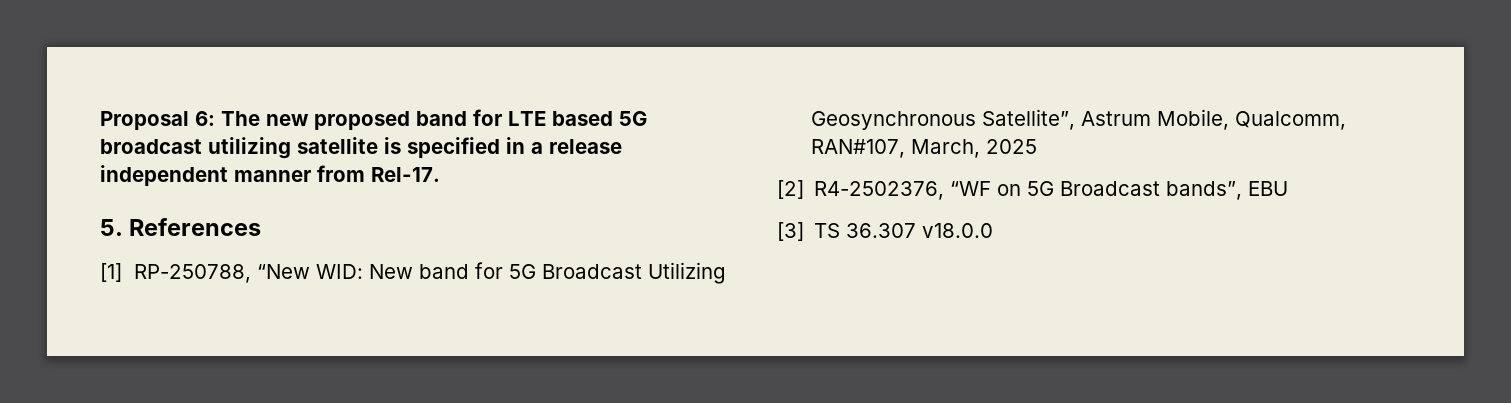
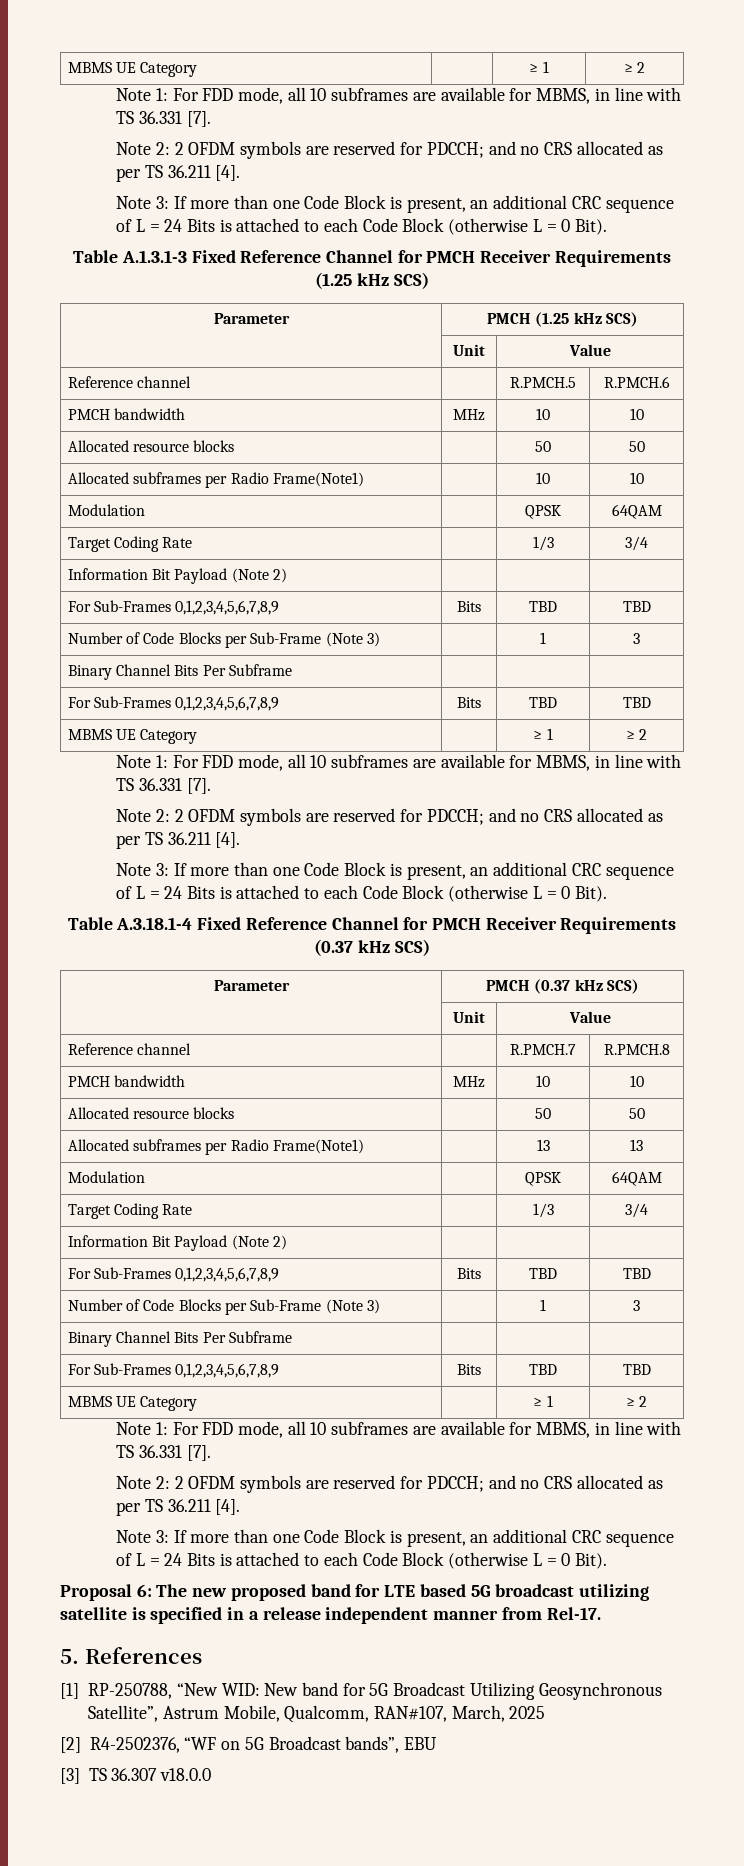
(100, 120) none -> [67,62,198,77] [529,61,549,73] [623,62,646,73] [116,87,682,104] [116,111,211,127] [116,141,663,159] [116,165,241,182] [116,195,674,213] [116,218,607,235] [73,250,671,267] [315,272,429,289] [213,313,290,324] [487,312,638,327] [453,344,485,356] [568,344,611,356] [67,376,192,388] [510,377,576,388] [603,376,670,388] [67,408,186,420] [453,409,485,421] [536,408,550,420] [629,408,644,420] [67,440,235,452] [535,441,551,452] [628,441,645,452] [67,472,365,488] [536,472,550,484] [629,472,644,484] [67,504,145,516] [525,505,561,519] [611,504,662,519] [67,536,193,552] [532,536,554,551] [625,536,648,551] [67,568,288,584] [67,600,280,615] [457,601,481,612] [529,601,557,612] [622,601,651,612] [67,632,380,648] [540,632,546,644] [633,633,640,644] [67,664,293,680] [67,696,280,711] [457,697,481,708] [529,697,557,708] [622,697,651,708] [67,729,198,744] [533,728,553,740] [625,729,648,740] [116,754,682,771] [116,778,211,794] [116,808,663,826] [116,832,241,849] [116,862,674,880] [116,885,607,902] [67,917,677,934] [314,939,430,956] [213,980,290,991] [486,979,639,994] [453,1011,485,1023] [568,1011,611,1023] [67,1043,192,1055] [510,1044,576,1055] [603,1044,670,1055] [67,1075,186,1087] [453,1076,485,1088] [536,1075,550,1087] [629,1075,644,1087] [67,1107,235,1119] [535,1108,551,1119] [628,1108,645,1119] [67,1139,365,1155] [536,1139,550,1151] [630,1139,643,1151] [67,1171,145,1183] [525,1172,561,1186] [611,1171,662,1186] [67,1203,193,1219] [532,1203,554,1218] [625,1203,648,1218] [67,1235,288,1251] [67,1267,280,1282] [457,1268,481,1279] [529,1268,557,1279] [622,1268,651,1279] [67,1299,380,1315] [540,1299,546,1311] [633,1300,640,1311] [67,1331,293,1347] [67,1363,280,1378] [457,1364,481,1375] [529,1364,557,1375] [622,1364,651,1375] [67,1396,198,1411] [533,1395,553,1407] [625,1396,648,1407] [116,1421,682,1438] [116,1445,211,1461] [116,1475,663,1493] [116,1499,241,1516] [116,1529,674,1547] [116,1552,607,1569] MBMS UE Category | | ≥ 1 | ≥ 2 // Note 1: For FDD mode, all 10 subframes are available for MBMS, in line with TS 36.331 [7]. // Note 2: 2 OFDM symbols are reserved for PDCCH; and no CRS allocated as per TS 36.211 [4]. // Note 3: If more than one Code Block is present, an additional CRC sequence of L = 24 Bits is attached to each Code Block (otherwise L = 0 Bit). // Table A.1.3.1-3 Fixed Reference Channel for PMCH Receiver Requirements (1.25 kHz SCS) // Parameter | PMCH (1.25 kHz SCS) // | Unit | Value // Reference channel | | R.PMCH.5 | R.PMCH.6 // PMCH bandwidth | MHz | 10 | 10 // Allocated resource blocks | | 50 | 50 // Allocated subframes per Radio Frame(Note1) | | 10 | 10 // Modulation | | QPSK | 64QAM // Target Coding Rate | | 1/3 | 3/4 // Information Bit Payload (Note 2) | | | // For Sub-Frames 0,1,2,3,4,5,6,7,8,9 | Bits | TBD | TBD // Number of Code Blocks per Sub-Frame (Note 3) | | 1 | 3 // Binary Channel Bits Per Subframe | | | // For Sub-Frames 0,1,2,3,4,5,6,7,8,9 | Bits | TBD | TBD // MBMS UE Category | | ≥ 1 | ≥ 2 // Note 1: For FDD mode, all 10 subframes are available for MBMS, in line with TS 36.331 [7]. // Note 2: 2 OFDM symbols are reserved for PDCCH; and no CRS allocated as per TS 36.211 [4]. // Note 3: If more than one Code Block is present, an additional CRC sequence of L = 24 Bits is attached to each Code Block (otherwise L = 0 Bit). // Table A.3.18.1-4 Fixed Reference Channel for PMCH Receiver Requirements (0.37 kHz SCS) // Parameter | PMCH (0.37 kHz SCS) // | Unit | Value // Reference channel | | R.PMCH.7 | R.PMCH.8 // PMCH bandwidth | MHz | 10 | 10 // Allocated resource blocks | | 50 | 50 // Allocated subframes per Radio Frame(Note1) | | 13 | 13 // Modulation | | QPSK | 64QAM // Target Coding Rate | | 1/3 | 3/4 // Information Bit Payload (Note 2) | | | // For Sub-Frames 0,1,2,3,4,5,6,7,8,9 | Bits | TBD | TBD // Number of Code Blocks per Sub-Frame (Note 3) | | 1 | 3 // Binary Channel Bits Per Subframe | | | // For Sub-Frames 0,1,2,3,4,5,6,7,8,9 | Bits | TBD | TBD // MBMS UE Category | | ≥ 1 | ≥ 2 // Note 1: For FDD mode, all 10 subframes are available for MBMS, in line with TS 36.331 [7]. // Note 2: 2 OFDM symbols are reserved for PDCCH; and no CRS allocated as per TS 36.211 [4]. // Note 3: If more than one Code Block is present, an additional CRC sequence of L = 24 Bits is attached to each Code Block (otherwise L = 0 Bit). //

